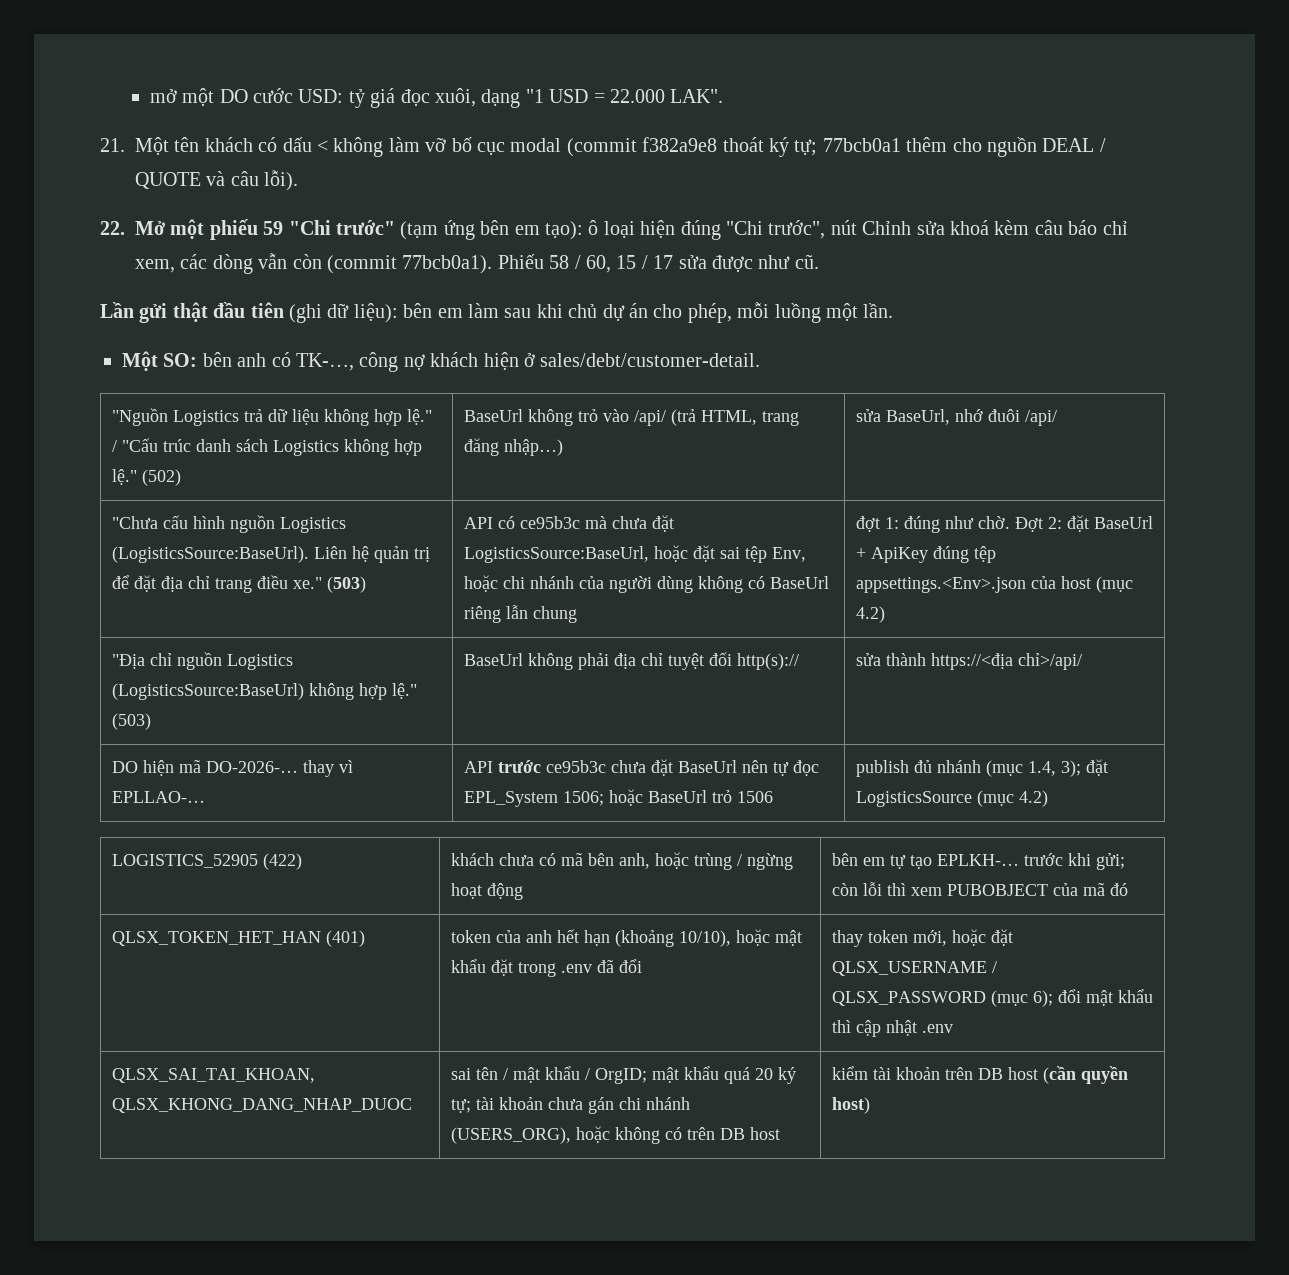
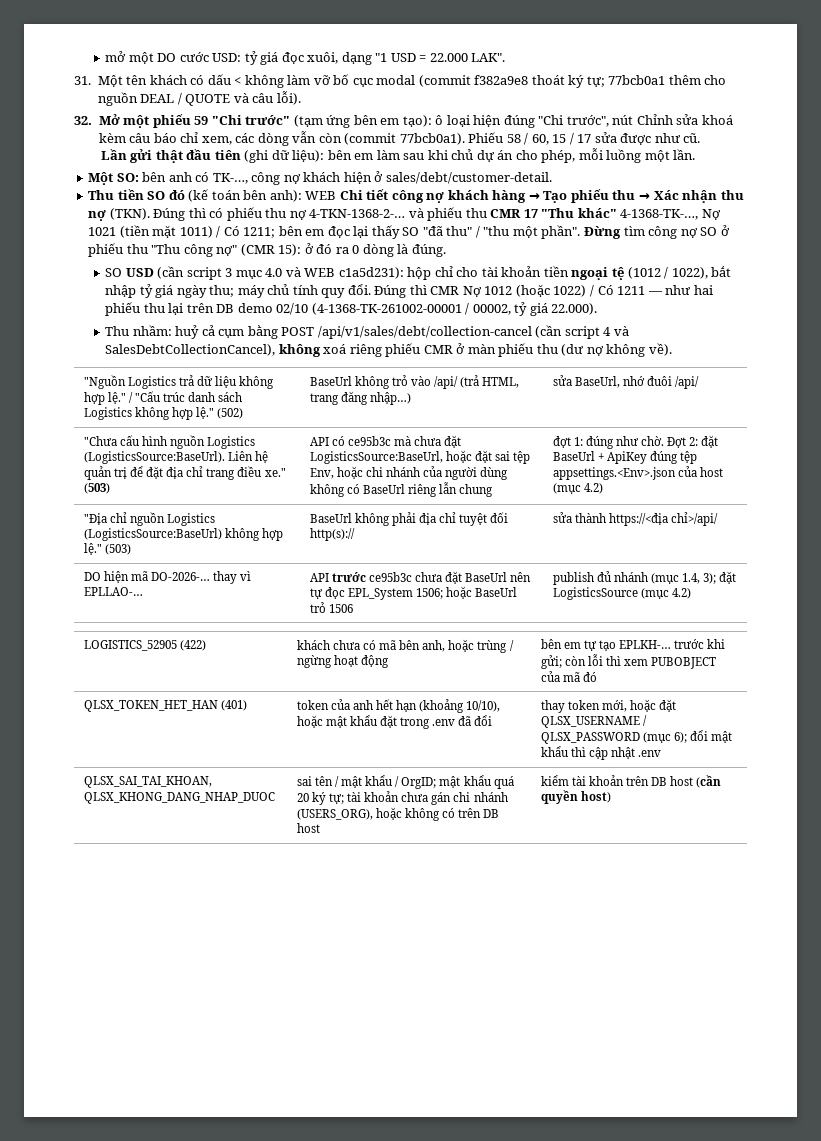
[100,138,125,152] 21. -> [74,76,91,85] 31.
[100,221,125,235] 22. -> [74,116,92,125] 32.
(761, 360) none -> [88,189,744,203] [88,207,721,221] [88,225,730,239] [88,243,446,257] [105,266,732,280] [105,284,713,298] [105,302,598,316] [105,325,629,339] [105,343,672,357] // Thu tiền SO đó (kế toán bên anh): WEB Chi tiết công nợ khách hàng → Tạo phiếu thu → Xác nhận thu nợ (TKN). Đúng thì có phiếu thu nợ 4-TKN-1368-2-… và phiếu thu CMR 17 "Thu khác" 4-1368-TK-…, Nợ 1021 (tiền mặt 1011) / Có 1211; bên em đọc lại thấy SO "đã thu" / "thu một phần". Đừng tìm công nợ SO ở phiếu thu "Thu công nợ" (CMR 15): ở đó ra 0 dòng là đúng. // SO USD (cần script 3 mục 4.0 và WEB c1a5d231): hộp chỉ cho tài khoản tiền ngoại tệ (1012 / 1022), bắt nhập tỷ giá ngày thu; máy chủ tính quy đổi. Đúng thì CMR Nợ 1012 (hoặc 1022) / Có 1211 — như hai phiếu thu lại trên DB demo 02/10 (4-1368-TK-261002-00001 / 00002, tỷ giá 22.000). // Thu nhầm: huỷ cả cụm bằng POST /api/v1/sales/debt/collection-cancel (cần script 4 và SalesDebtCollectionCancel), không xoá riêng phiếu CMR ở màn phiếu thu (dư nợ không về).

